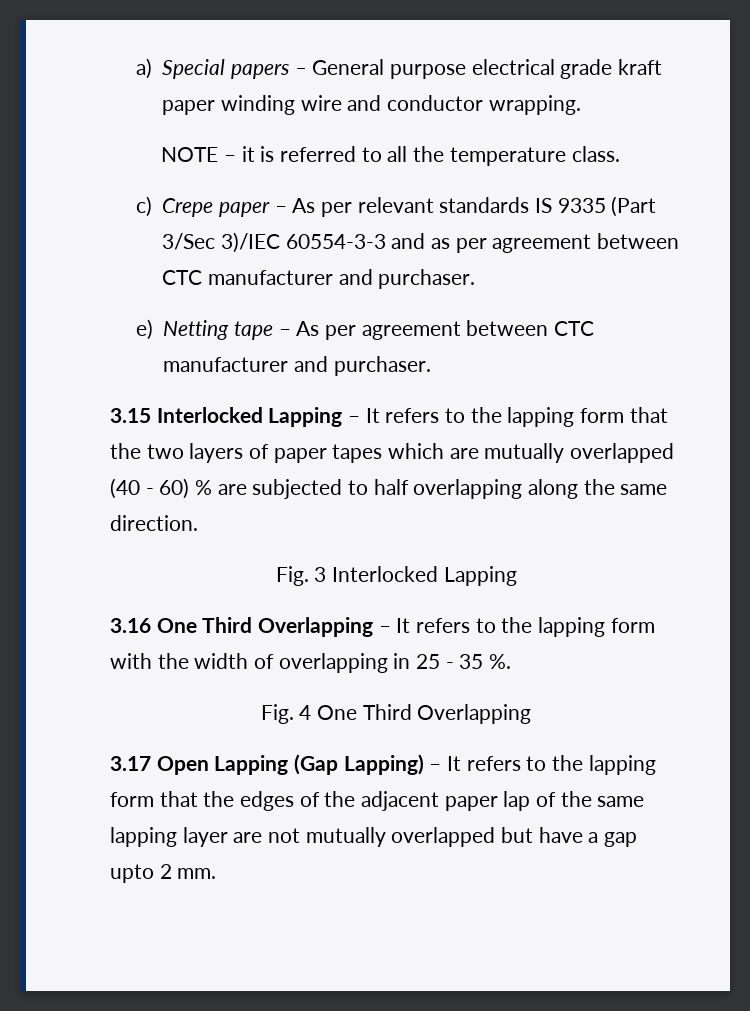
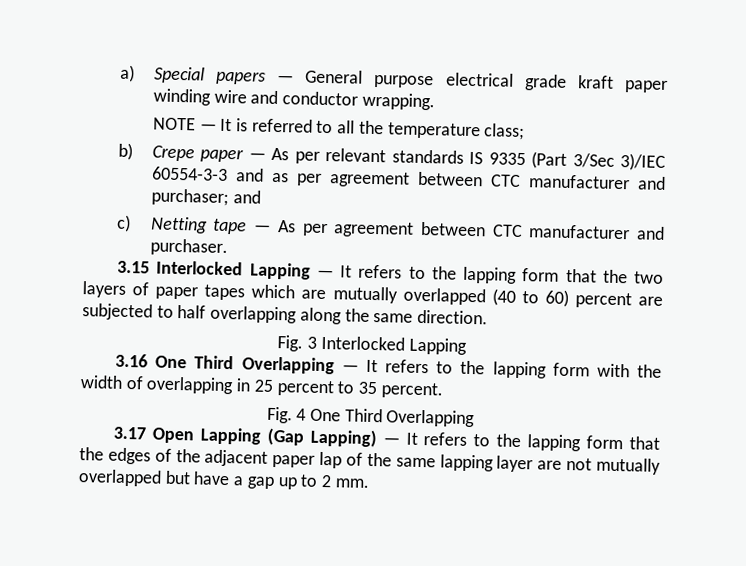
[294,68,307,75] – -> [277,75,295,83] —
[224,146,255,162] – it -> [199,118,233,132] — It
[571,146,620,162] [135,196,152,217] class. // c) -> [483,123,526,141] [118,142,134,161] class; // b)
[274,206,287,213] – -> [248,152,266,160] —
[378,269,476,289] [135,319,153,340] purchaser. // e) -> [150,188,261,207] [116,214,132,233] purchaser; and // c)
[278,329,291,336] – -> [254,224,272,232] —
[348,416,361,423] – -> [316,269,334,278] —
[145,478,213,499] - 60) % -> [521,289,632,309] to 60) percent
[378,626,391,633] – -> [341,364,359,372] —
[445,654,512,669] - 35 %. -> [276,380,443,399] percent to 35 percent.
[429,764,442,771] – -> [382,437,400,445] —
[110,864,154,883] upto -> [277,474,319,490] up to

